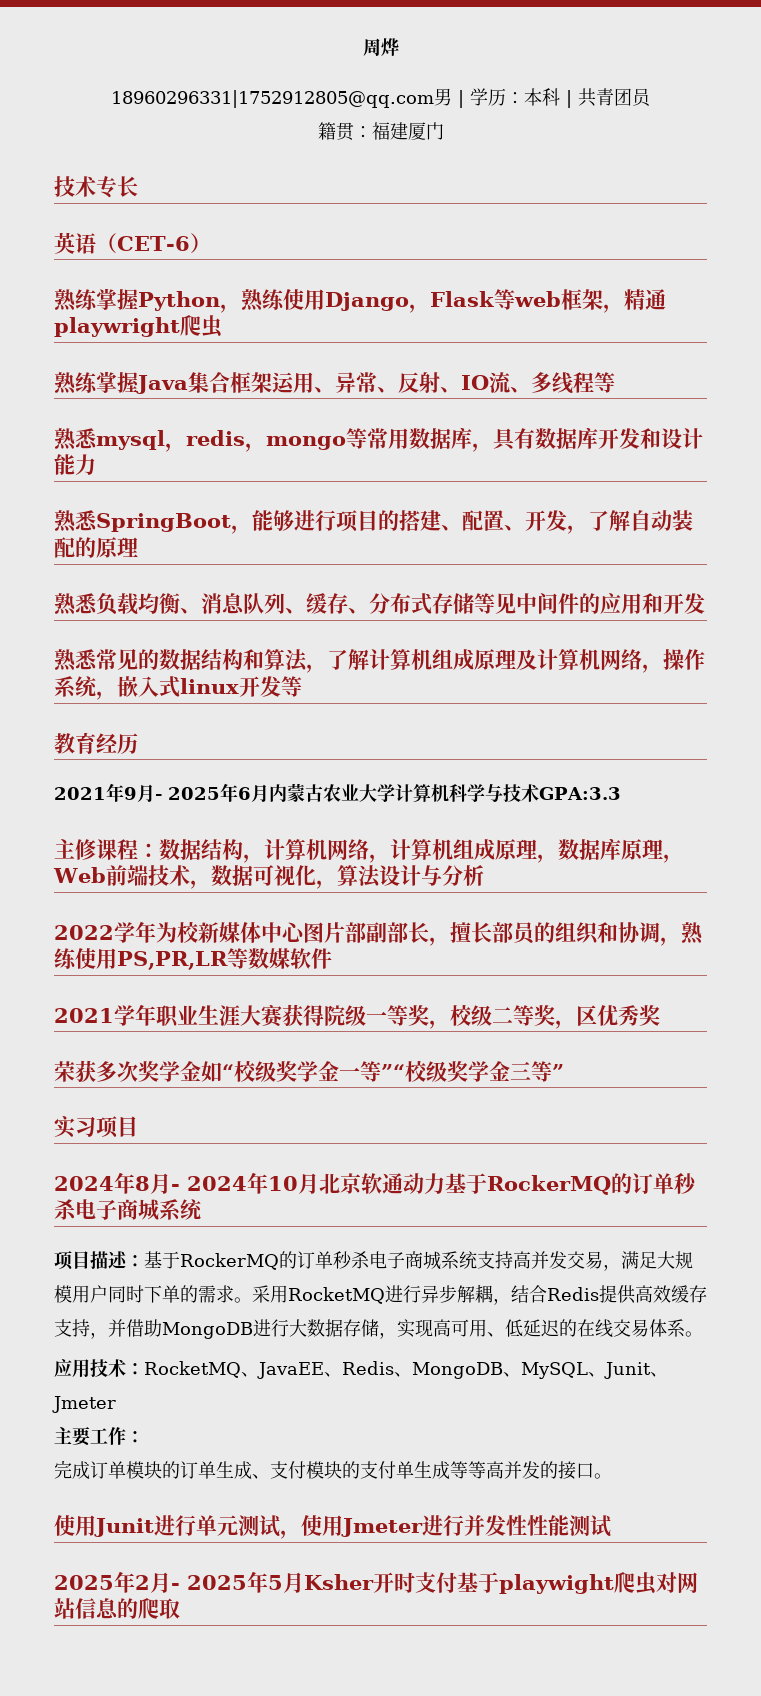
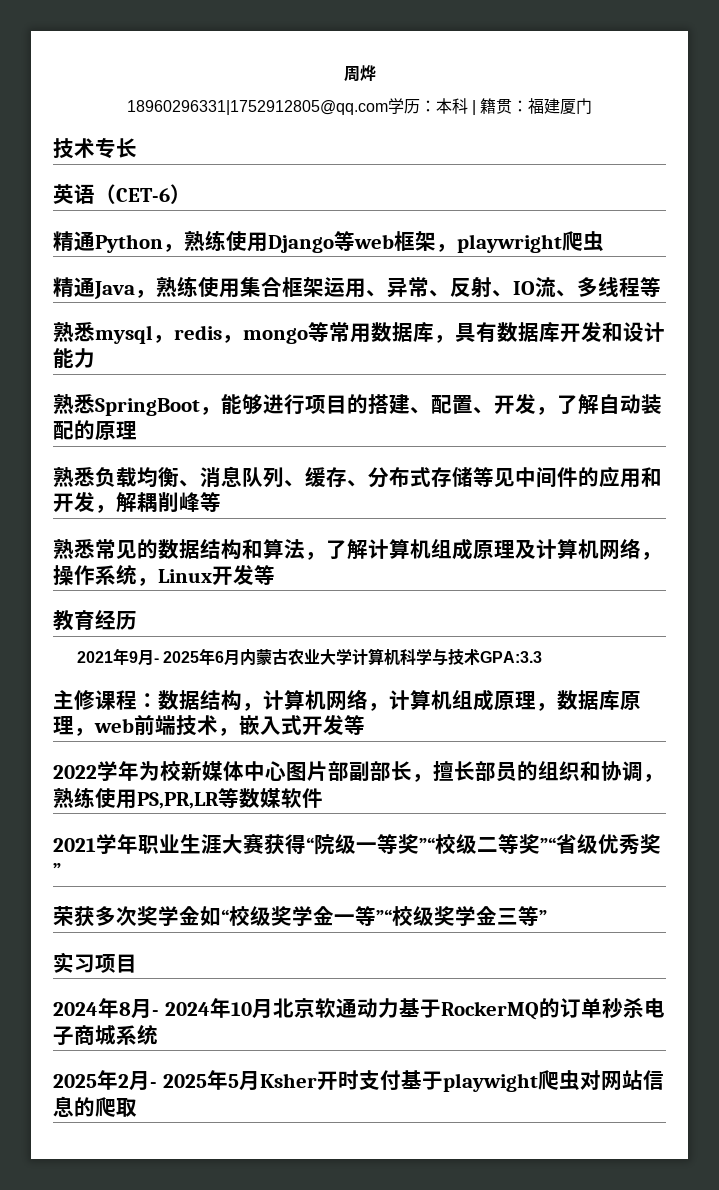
[434,88,464,108] 男 | -> (388, 107) none
[578,88,652,107] 共青团员 // -> (476, 107) none
[54,288,139,312] 熟练掌握 -> [53,231,95,251] 精通
[409,291,494,313] ，Flask -> (334, 244) none
[624,289,666,310] 精通 -> (457, 248) none
[54,371,188,395] 熟练掌握Java -> [53,276,240,299] 精通Java，熟练使用
(705, 603) none -> [95,492,221,513] ，解耦削峰等
[117,676,239,698] 嵌入式linux -> [158,569,212,583] Linux
[53,867,106,883] Web -> [94,718,134,733] web
[210,865,484,889] 数据可视化，算法设计与分析 -> [239,715,365,735] 嵌入式开发等
(324, 1015) none -> [306,837,314,852] “
[429,1020,450,1029] ， -> [419,837,435,852] ”“
[555,1005,597,1029] ，区 -> [540,834,598,854] ”“省级
(660, 1015) none -> [53,863,61,877] ”
[54,1251,693,1271] [54,1284,707,1305] [54,1319,703,1339] [54,1359,668,1379] [52,1396,116,1413] [54,1427,144,1446] [54,1460,612,1480] [54,1515,611,1539] // 项目描述：基于RockerMQ的订单秒杀电子商城系统支持高并发交易，满足大规模用户同时下单的需求。采用RocketMQ进行异步解耦，结合Redis提供高效缓存支持，并借助MongoDB进行大数据存储，实现高可用、低延迟的在线交易体系。 // 应用技术：RocketMQ、JavaEE、Redis、MongoDB、MySQL、Junit、Jmeter // 主要工作： // 完成订单模块的订单生成、支付模块的支付单生成等等高并发的接口。 // 使用Junit进行单元测试，使用Jmeter进行并发性性能测试 -> (158, 1034) none

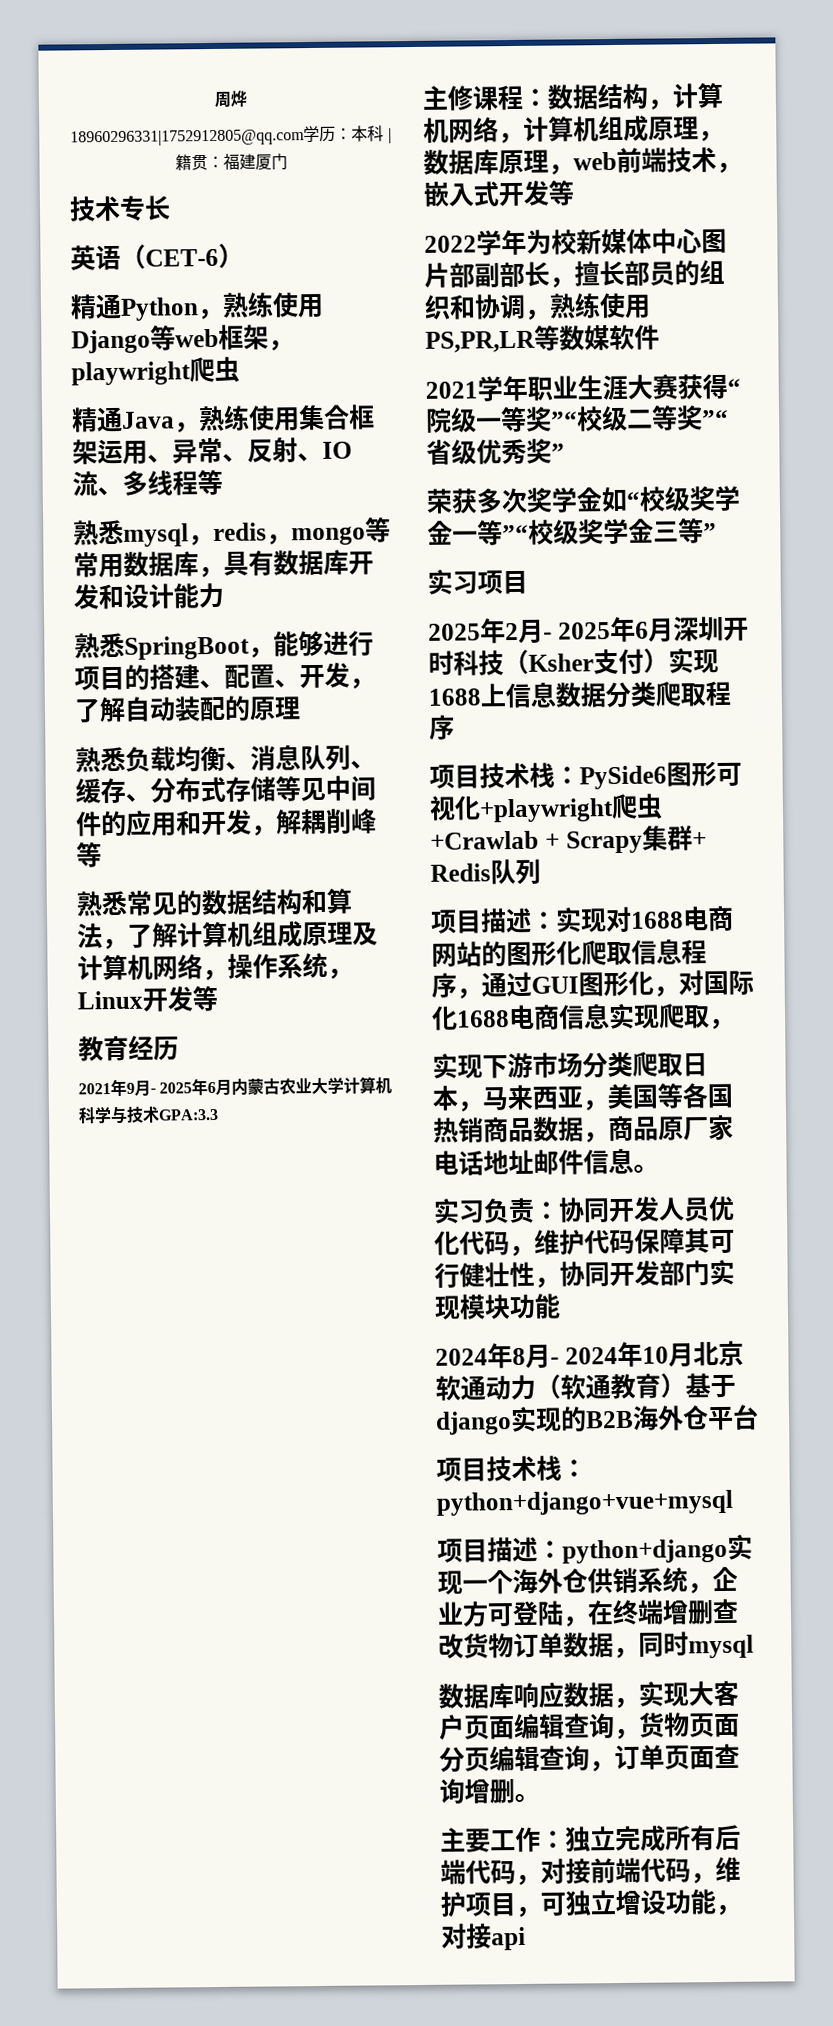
(137, 963) none -> [428,615,749,644] [428,648,719,676] [428,680,731,709] [429,714,455,740] [429,761,742,790] [429,793,663,823] [430,825,707,854] [430,858,541,886] [430,905,734,934] [431,938,707,967] [431,970,754,999] [431,1003,735,1031] [432,1051,708,1079] [432,1083,733,1112] [433,1114,734,1143] [433,1147,659,1176] [433,1195,735,1224] [434,1228,735,1257] [434,1259,735,1289] [434,1293,561,1320] // 2025年2月- 2025年6月深圳开时科技（Ksher支付）实现1688上信息数据分类爬取程序 // 项目技术栈：PySide6图形可视化+playwright爬虫+Crawlab + Scrapy集群+ Redis队列 // 项目描述：实现对1688电商网站的图形化爬取信息程序，通过GUI图形化，对国际化1688电商信息实现爬取， // 实现下游市场分类爬取日本，马来西亚，美国等各国热销商品数据，商品原厂家电话地址邮件信息。 // 实习负责：协同开发人员优化代码，维护代码保障其可行健壮性，协同开发部门实现模块功能
[398,998,665,1020] [53,1024,158,1046] [53,1070,664,1092] [53,1096,137,1117] 基于RockerMQ的订单秒杀电子商城系统 // 2025年2月- 2025年5月Ksher开时支付基于playwight爬虫对网站信息的爬取 -> [535,1373,736,1400] [435,1404,759,1435] [436,1455,587,1482] [436,1489,733,1516] [437,1534,753,1564] [437,1566,738,1595] [437,1598,739,1628] [438,1631,754,1659] [438,1680,739,1709] [438,1712,740,1740] [439,1743,740,1773] [439,1778,540,1804] [440,1824,741,1853] [440,1856,741,1886] [440,1889,741,1918] [441,1923,526,1951] （软通教育）基于django实现的B2B海外仓平台 // 项目技术栈：python+django+vue+mysql // 项目描述：python+django实现一个海外仓供销系统，企业方可登陆，在终端增删查改货物订单数据，同时mysql // 数据库响应数据，实现大客户页面编辑查询，货物页面分页编辑查询，订单页面查询增删。 // 主要工作：独立完成所有后端代码，对接前端代码，维护项目，可独立增设功能，对接api

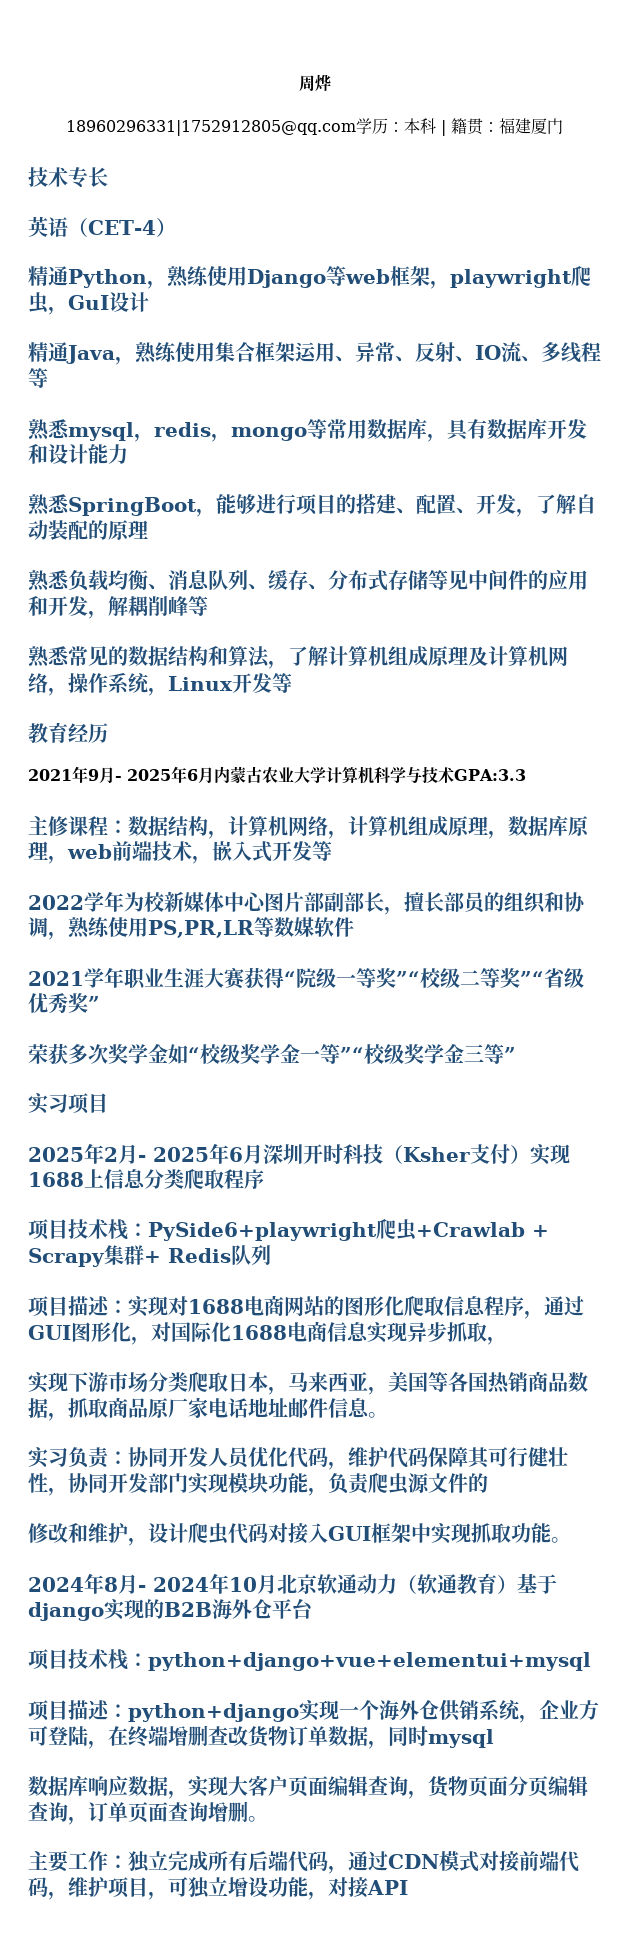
[145,248,219,267] CET-6 -> [88,220,156,235] CET-4
(240, 369) none -> [48,292,149,315] ，GuI设计
[555,682,606,708] 数据 -> (146, 1179) none
[579,761,742,790] [429,795,614,823] PySide6图形可视化+playwright -> [148,1222,377,1241] PySide6+playwright
[658,1003,685,1029] 爬 -> [407,1322,467,1342] 异步抓
(609, 1137) none -> [68,1398,108,1418] 抓取
(561, 1306) none -> [308,1473,488,1496] [28,1523,571,1546] ，负责爬虫源文件的 // 修改和维护，设计爬虫代码对接入GUI框架中实现抓取功能。
[436,1489,733,1516] python+django+vue+mysql -> [148,1652,591,1671] python+django+vue+elementui+mysql
(541, 1880) none -> [348,1851,479,1872] 通过CDN模式
[491,1926,526,1951] api -> [367,1880,408,1895] API

